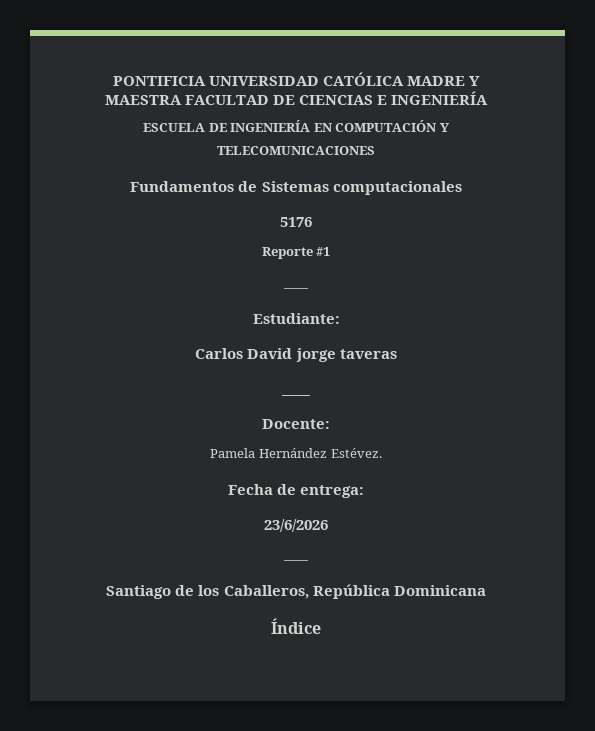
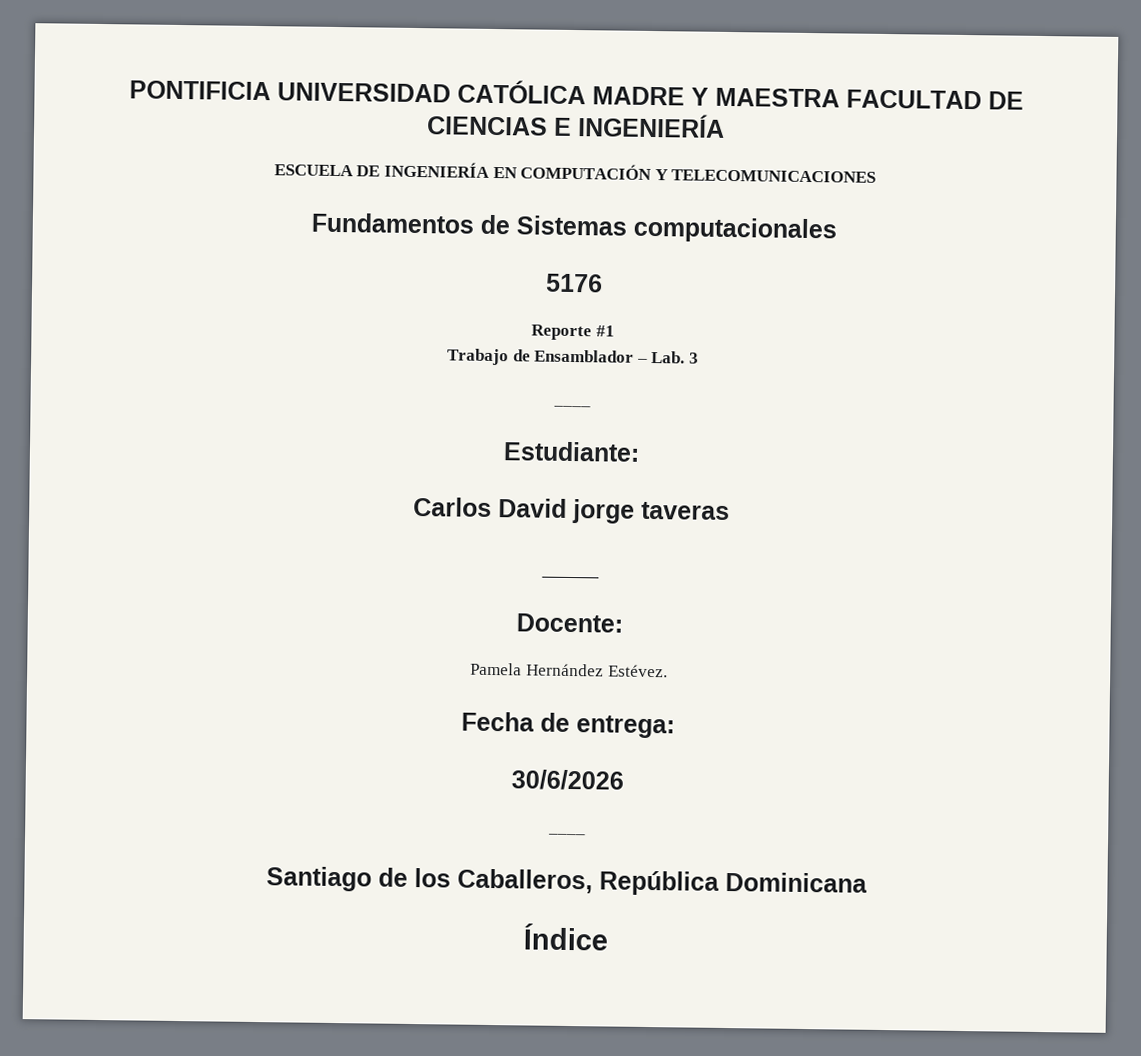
(331, 251) none -> [447,348,699,366] // Trabajo de Ensamblador – Lab. 3
[264,519,328,532] 23/6/2026 -> [510,769,624,791] 30/6/2026

